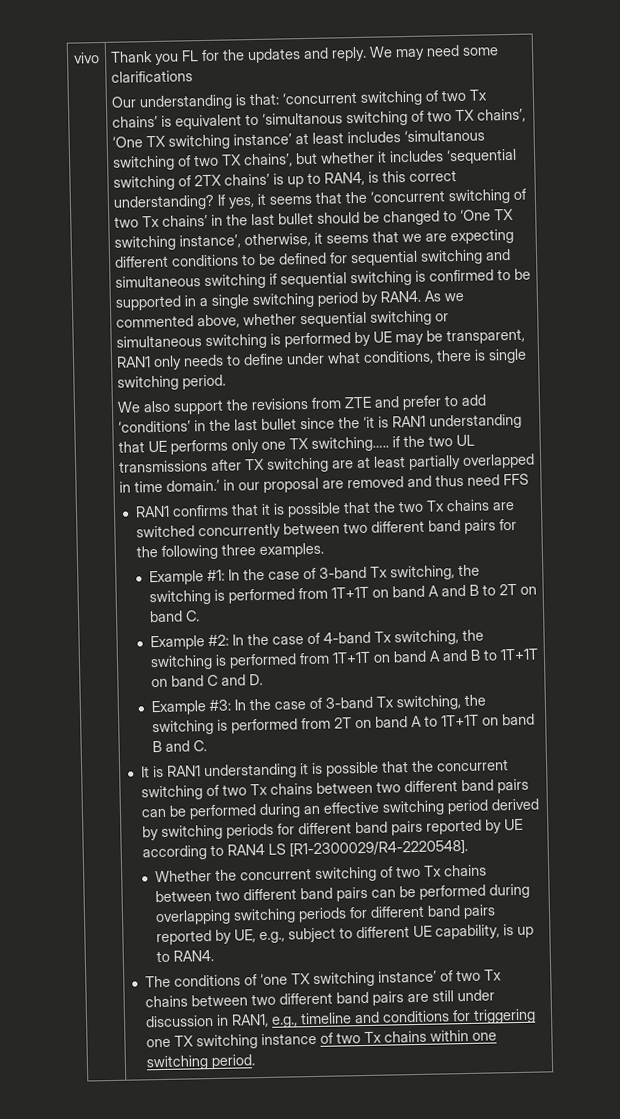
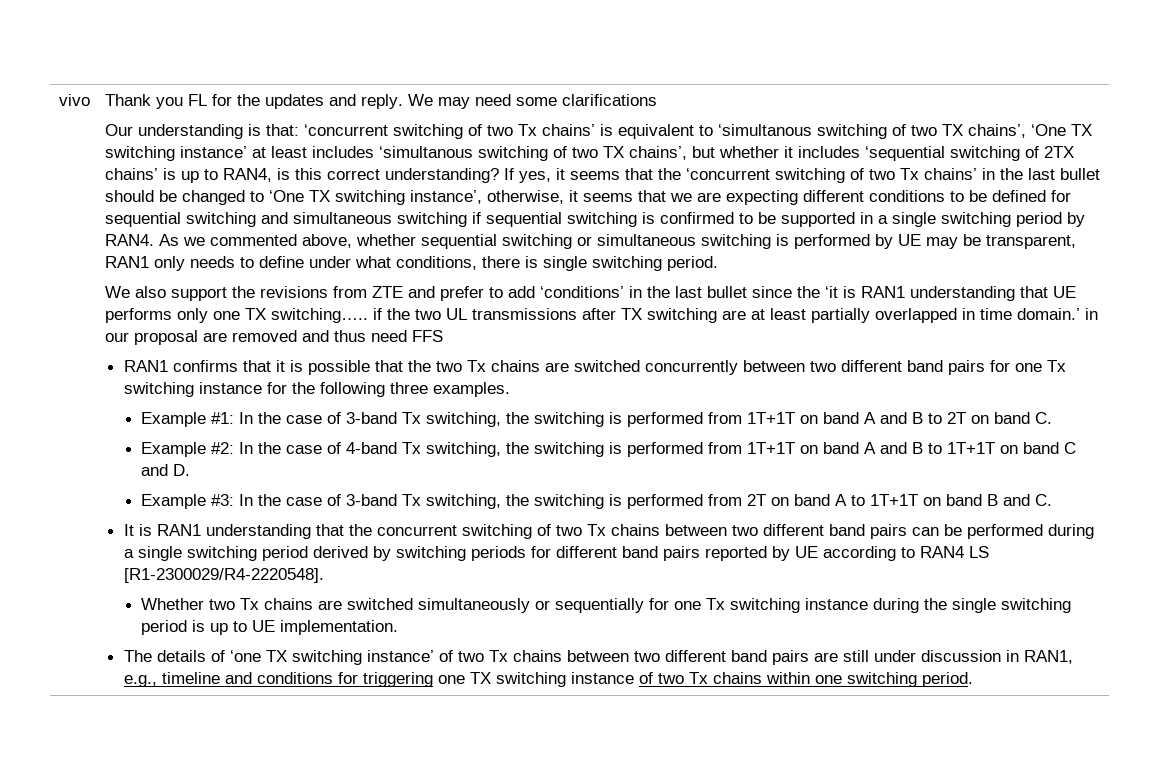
(518, 524) none -> [1014,360,1066,372] [123,382,287,397] one Tx switching instance for
[300,761,380,777] it is possible -> (311, 531) none
[303,801,381,815] an effective -> [123,546,182,561] a single
[215,864,488,882] [155,883,531,903] [155,904,497,926] [156,924,535,946] [156,949,215,963] the concurrent switching of two Tx chains between two different band pairs can be performed during overlapping switching periods for different band pairs reported by UE, e.g., subject to different UE capability, is up to RAN4. -> [209,598,1072,613] [141,620,399,635] two Tx chains are switched simultaneously or sequentially for one Tx switching instance during the single switching period is up to UE implementation.
[174,974,242,987] conditions -> [156,650,206,662] details

